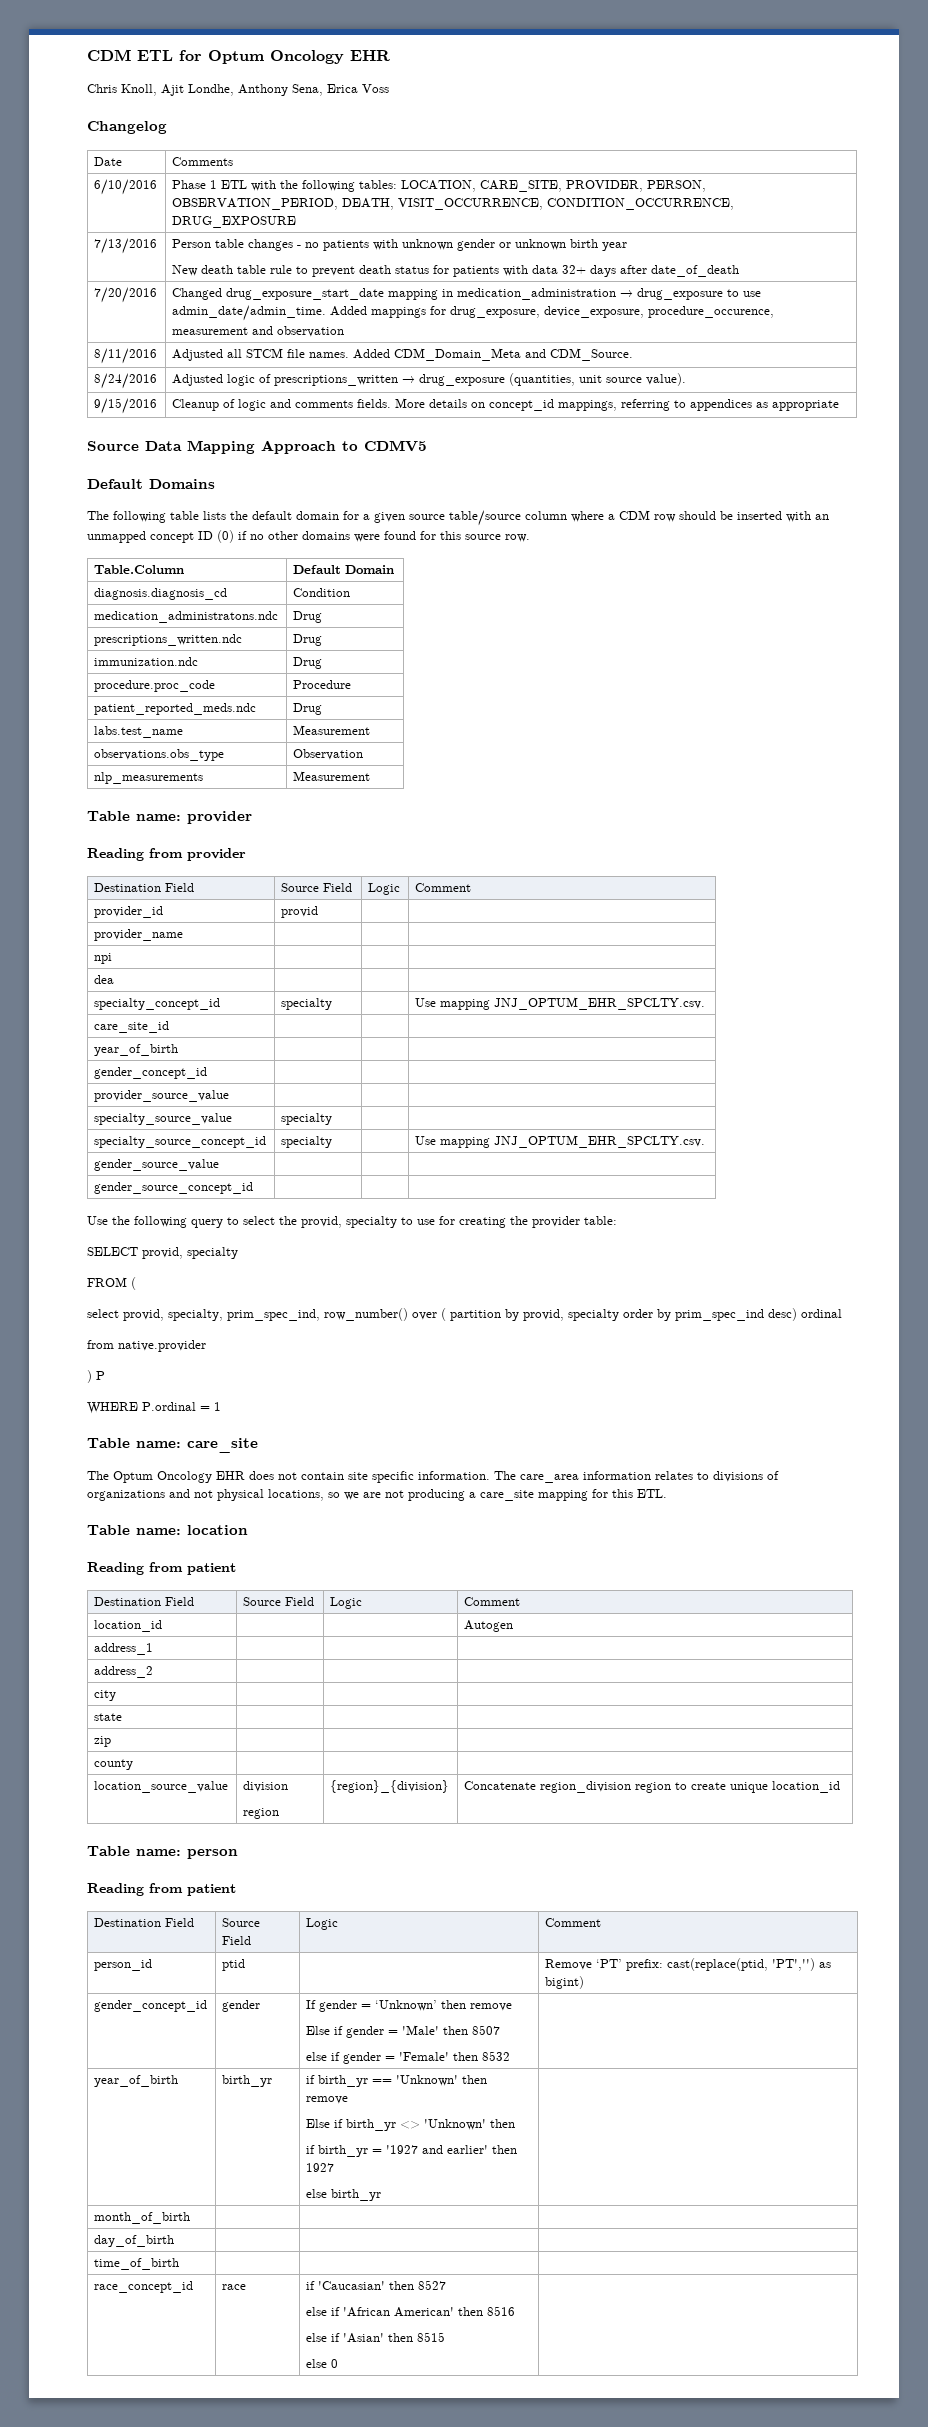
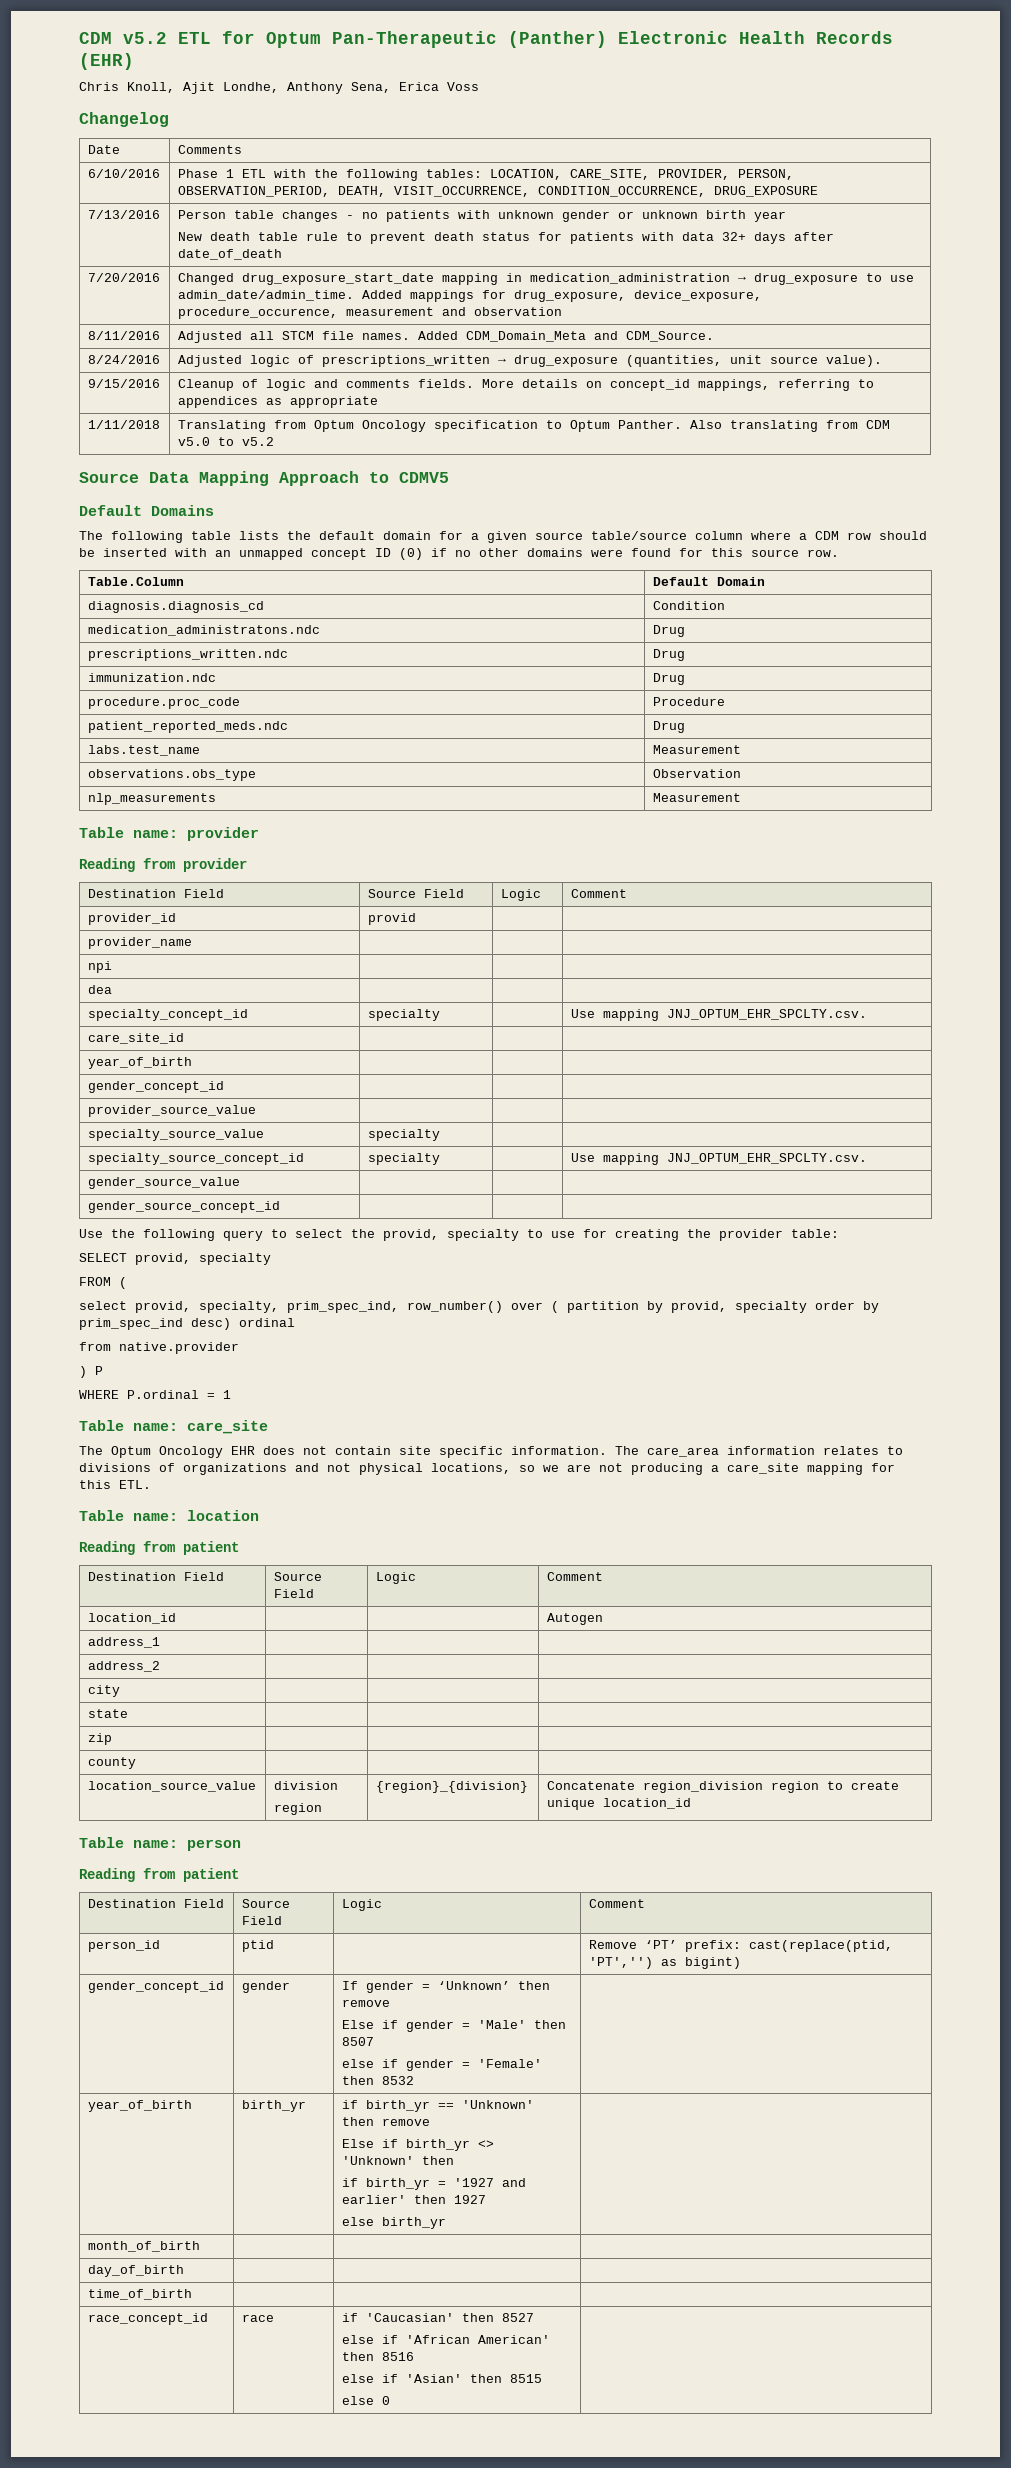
[87,49,131,61] CDM -> [79,32,167,44] CDM v5.2
[270,50,390,64] Oncology EHR -> [332,31,893,48] [79,53,134,70] Pan-Therapeutic (Panther) Electronic Health Records (EHR)
(840, 405) none -> [87,420,160,429] [177,420,890,432] [177,437,274,446] // 1/11/2018 | Translating from Optum Oncology specification to Optum Panther. Also translating from CDM v5.0 to v5.2

